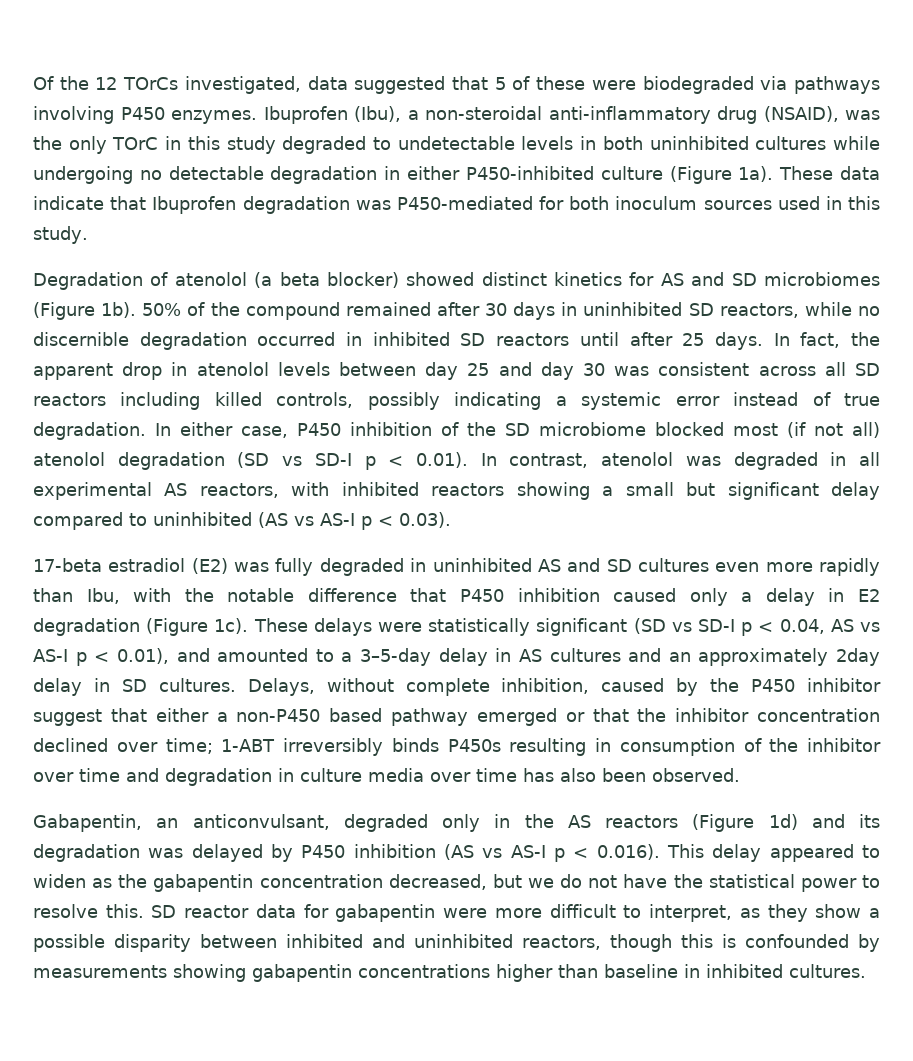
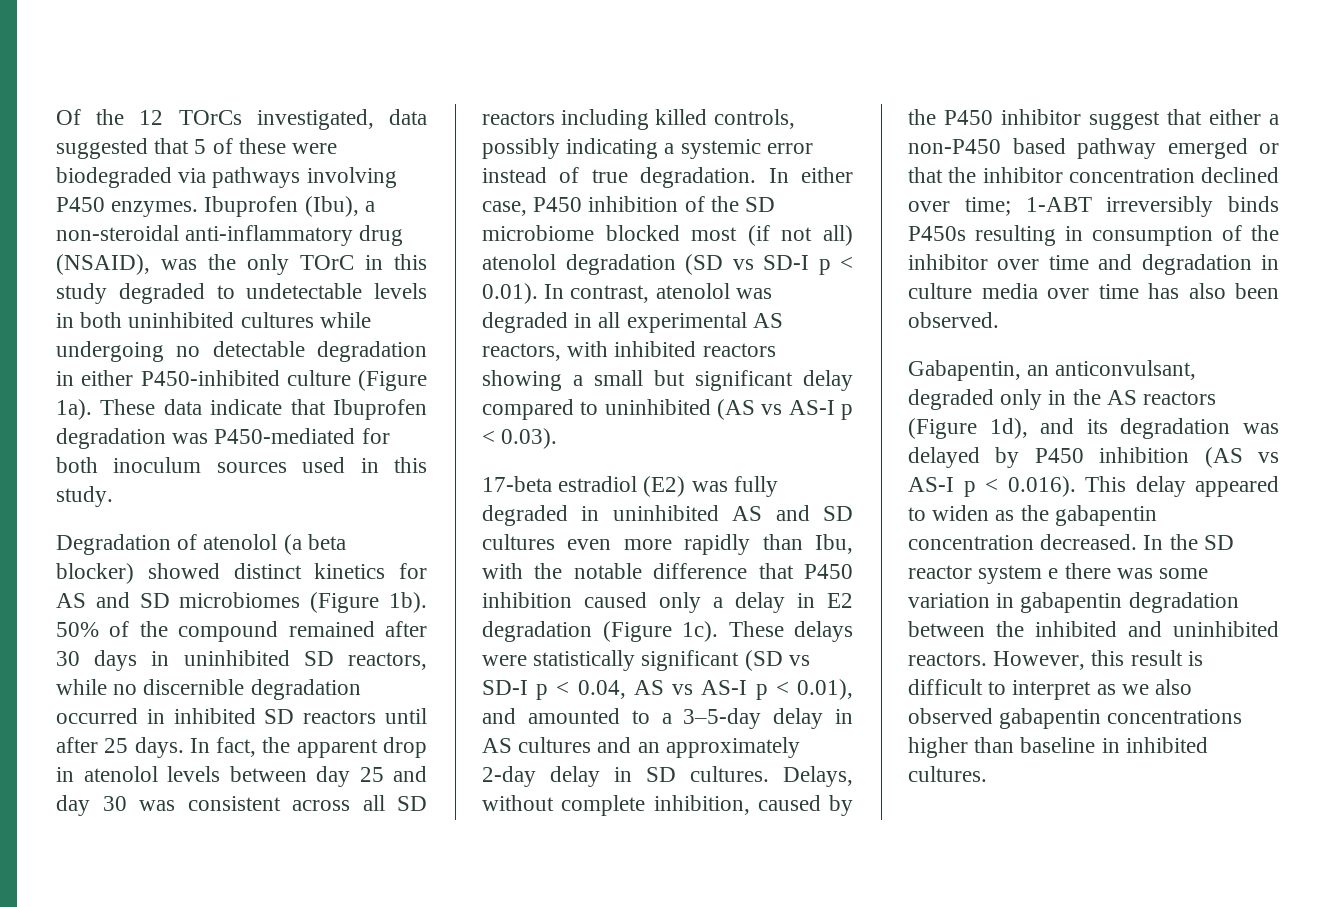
[836,648,880,666] 2day -> [482,766,536,787] 2-day
[768,814,798,830] 1d) -> [989,418,1028,439] 1d),
[388,874,880,892] [33,904,881,922] [33,934,880,952] [33,964,246,982] decreased, but we do not have the statistical power to resolve this. SD reactor data for gabapentin were more difficult to interpret, as they show a possible disparity between inhibited and uninhibited reactors, though this is confounded by measurements showing -> [1040,534,1234,550] [908,563,1209,584] [908,592,1239,613] [908,621,1279,637] [908,650,1203,670] [908,679,1193,700] [908,708,993,724] decreased. In the SD reactor system e there was some variation in gabapentin degradation between the inhibited and uninhibited reactors. However, this result is difficult to interpret as we also observed

